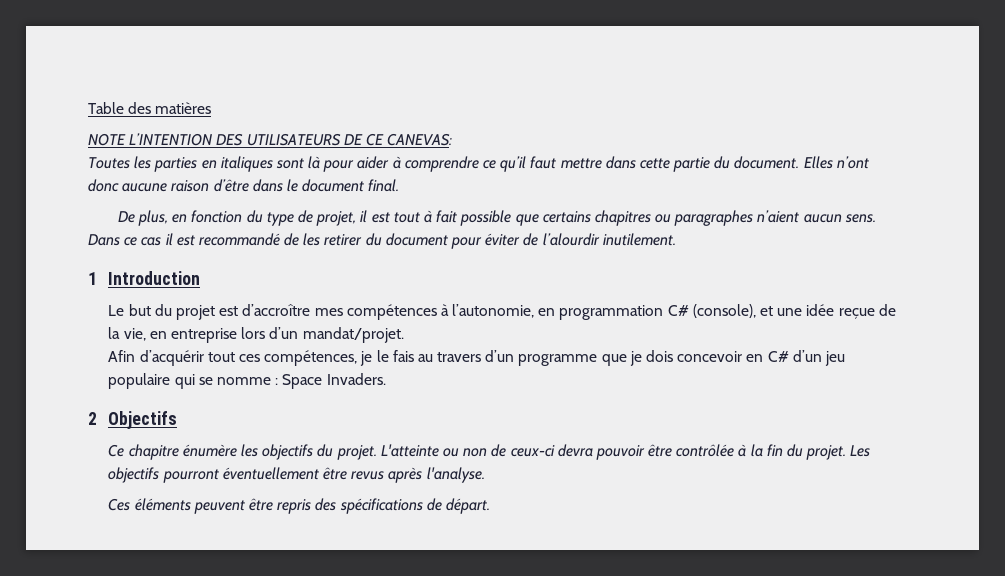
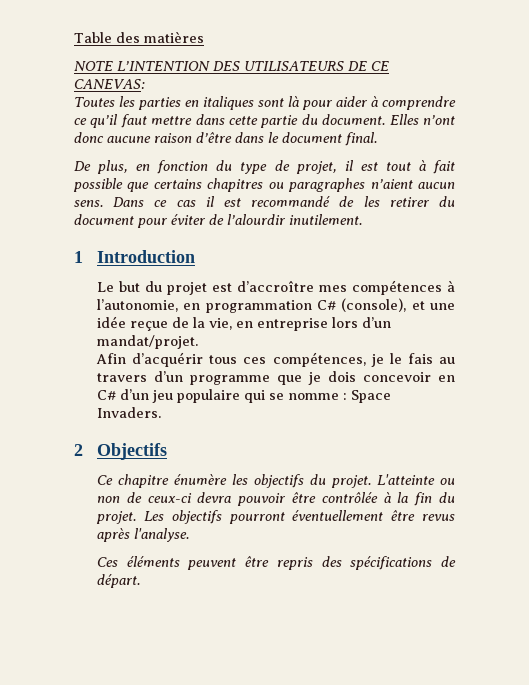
[207,352,235,362] tout -> [209,355,238,364] tous

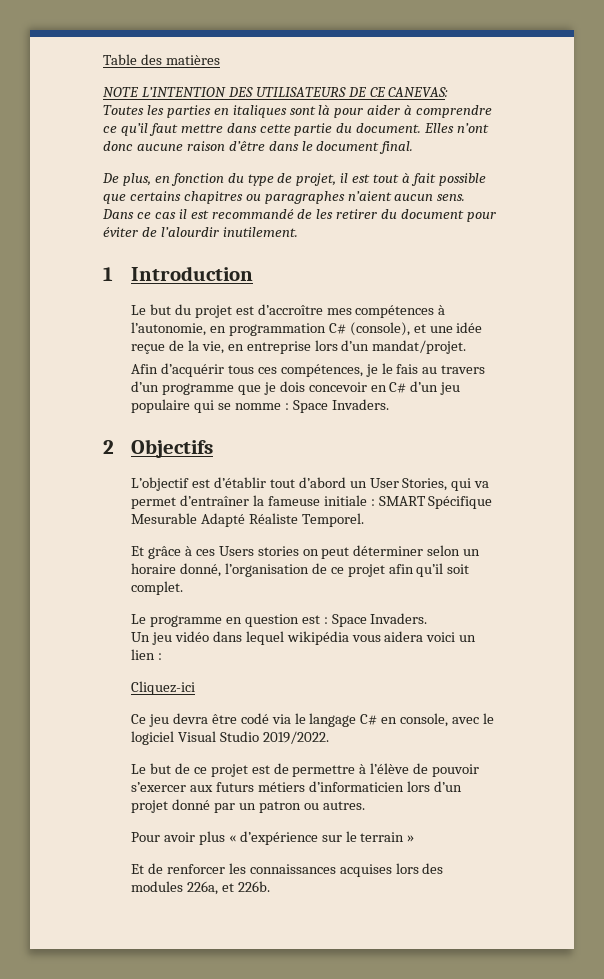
[97,474,455,488] [97,492,456,506] [96,510,455,524] [97,528,190,542] [97,556,456,570] [97,574,141,588] Ce chapitre énumère les objectifs du projet. L'atteinte ou non de ceux-ci devra pouvoir être contrôlée à la fin du projet. Les objectifs pourront éventuellement être revus après l'analyse. // Ces éléments peuvent être repris des spécifications de départ. -> [131,477,490,491] [131,495,493,509] [131,513,364,527] [131,545,481,559] [131,563,470,577] [131,581,184,595] [131,613,428,627] [131,631,477,645] [131,649,162,660] [131,681,196,695] [131,713,494,727] [131,731,329,745] [131,763,480,777] [131,781,462,792] [131,799,365,813] [131,831,415,845] [131,863,444,877] [131,881,270,895] L’objectif est d’établir tout d’abord un User Stories, qui va permet d’entraîner la fameuse initiale : SMART Spécifique Mesurable Adapté Réaliste Temporel. // Et grâce à ces Users stories on peut déterminer selon un horaire donné, l’organisation de ce projet afin qu’il soit complet. // Le programme en question est : Space Invaders. // Un jeu vidéo dans lequel wikipédia vous aidera voici un lien : // Cliquez-ici // Ce jeu devra être codé via le langage C# en console, avec le logiciel Visual Studio 2019/2022. // Le but de ce projet est de permettre à l’élève de pouvoir s’exercer aux futurs métiers d’informaticien lors d’un projet donné par un patron ou autres. // Pour avoir plus « d’expérience sur le terrain » // Et de renforcer les connaissances acquises lors des modules 226a, et 226b.

